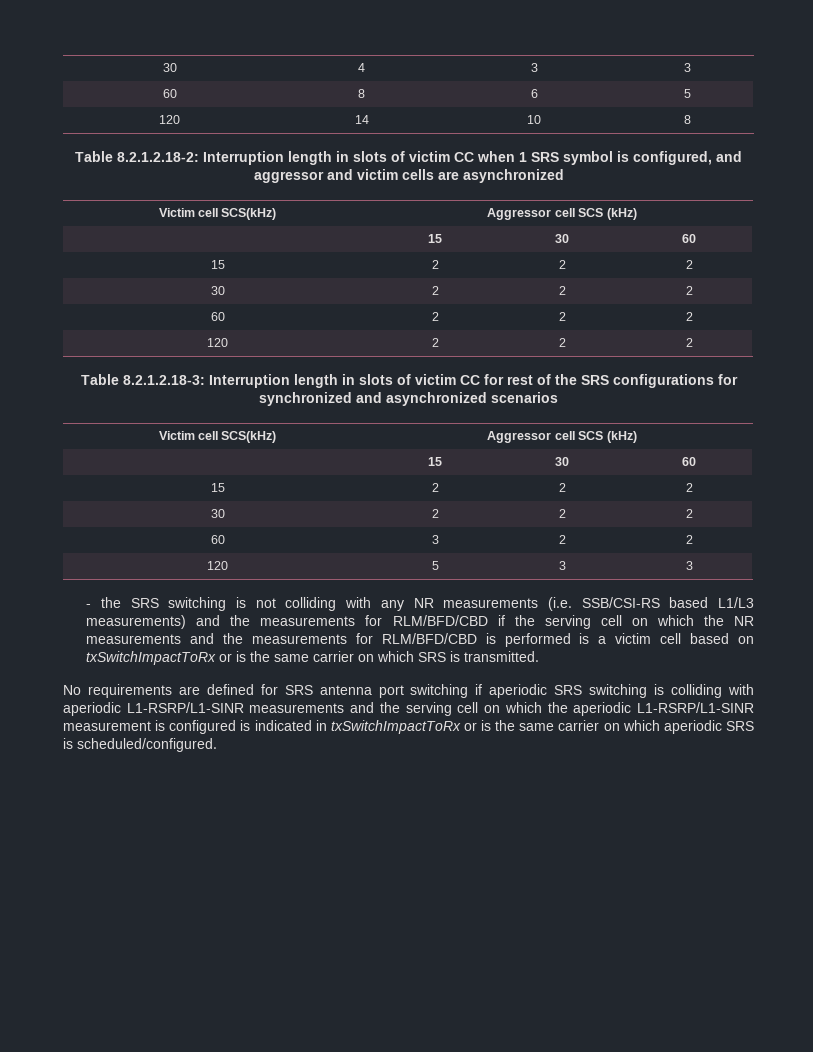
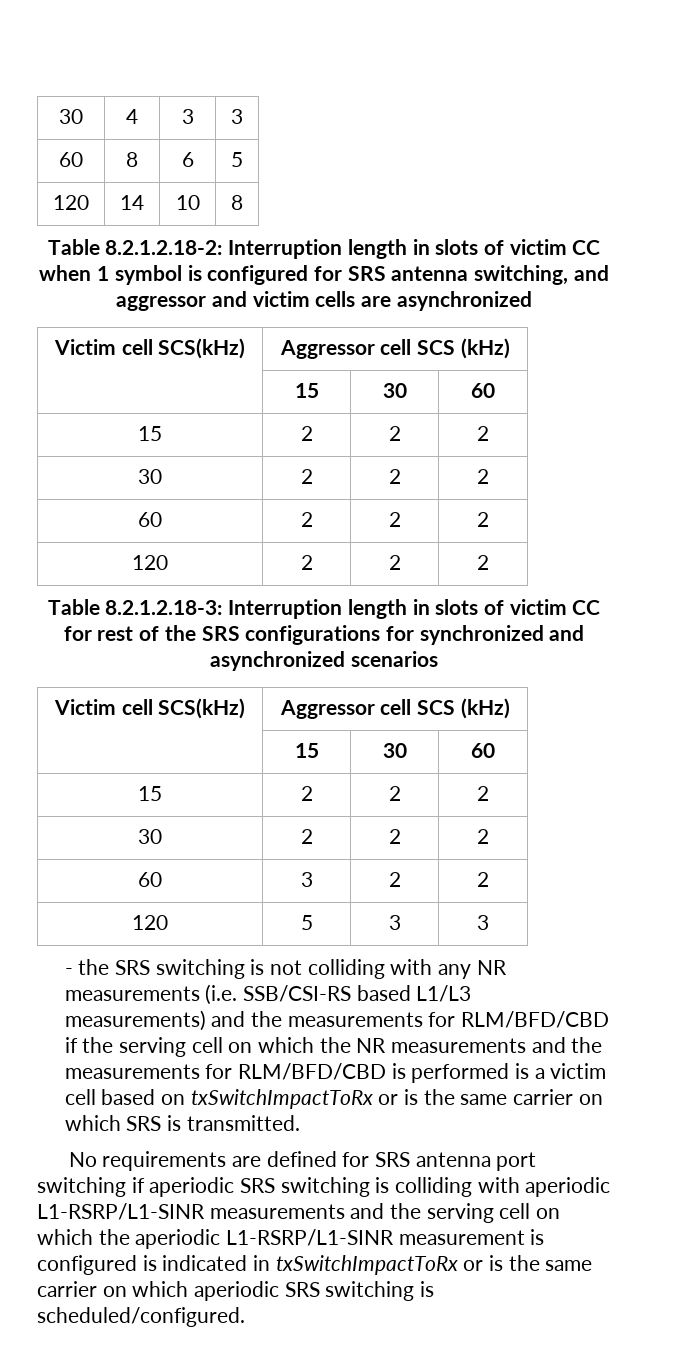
[531,152,559,162] SRS -> (110, 273) none
[633,151,712,165] configured, -> [207,265,568,285] configured for SRS antenna switching,
(754, 726) none -> [325,1281,415,1301] switching

